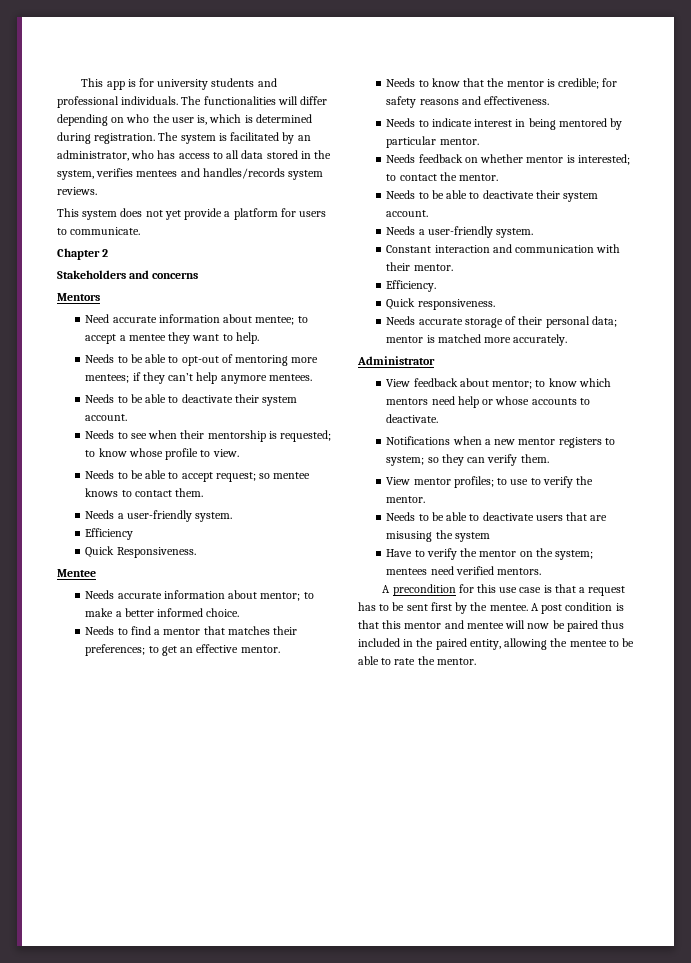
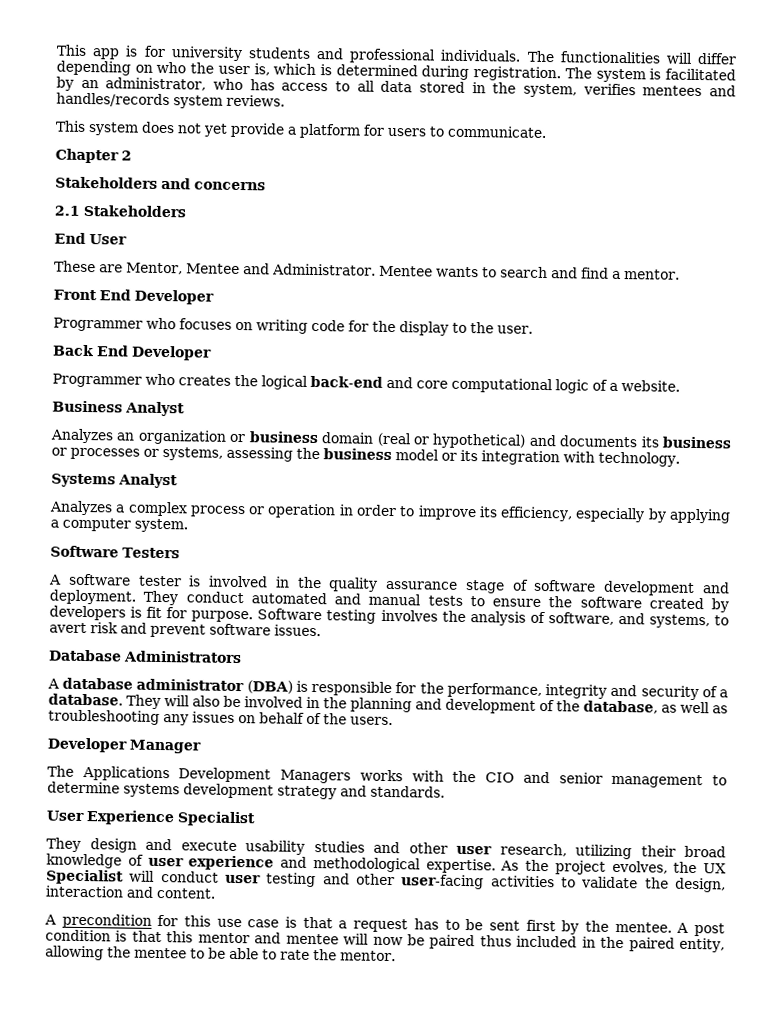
[57,293,100,301] [85,314,308,325] [85,332,259,344] [85,354,319,366] [85,372,312,384] [85,394,298,406] [85,414,128,421] [85,430,332,442] [85,448,239,460] [85,470,311,482] [85,488,204,497] [85,510,233,522] [85,528,134,540] [85,546,196,558] [57,569,96,577] [85,590,314,601] [85,608,240,617] [85,626,298,635] [85,644,280,656] [386,78,618,89] [386,96,550,108] [386,118,623,130] [386,136,479,148] [386,154,630,165] [386,172,499,181] [386,190,599,202] [386,210,429,217] [386,226,534,238] [386,244,621,253] [386,262,453,271] [386,280,437,292] [386,298,495,310] [386,316,617,328] [386,334,568,346] [357,356,435,365] [386,378,611,389] [386,396,590,408] [386,414,439,423] [386,436,615,448] [386,454,549,466] [386,476,594,488] [386,496,426,503] [386,512,608,521] [386,530,490,542] [386,548,594,560] [386,566,542,575] Mentors // Need accurate information about mentee; to accept a mentee they want to help. // Needs to be able to opt-out of mentoring more mentees; if they can’t help anymore mentees. // Needs to be able to deactivate their system account. // Needs to see when their mentorship is requested; to know whose profile to view. // Needs to be able to accept request; so mentee knows to contact them. // Needs a user-friendly system. // Efficiency // Quick Responsiveness. // Mentee // Needs accurate information about mentor; to make a better informed choice. // Needs to find a mentor that matches their preferences; to get an effective mentor. // Needs to know that the mentor is credible; for safety reasons and effectiveness. // Needs to indicate interest in being mentored by particular mentor. // Needs feedback on whether mentor is interested; to contact the mentor. // Needs to be able to deactivate their system account. // Needs a user-friendly system. // Constant interaction and communication with their mentor. // Efficiency. // Quick responsiveness. // Needs accurate storage of their personal data; mentor is matched more accurately. // Administrator // View feedback about mentor; to know which mentors need help or whose accounts to deactivate. // Notifications when a new mentor registers to system; so they can verify them. // View mentor profiles; to use to verify the mentor. // Needs to be able to deactivate users that are misusing the system // Have to verify the mentor on the system; mentees need verified mentors. -> [54,204,186,218] [54,232,127,245] [54,260,680,280] [53,289,214,305] [53,317,533,336] [52,344,212,361] [52,373,680,394] [52,400,185,417] [50,428,731,449] [51,446,680,467] [51,473,178,489] [49,500,731,524] [50,517,188,533] [50,545,180,559] [49,573,730,596] [49,589,729,613] [49,605,729,629] [49,622,321,638] [49,649,242,664] [47,677,729,701] [48,693,728,714] [48,709,393,726] [47,737,201,754] [47,765,728,789] [47,781,445,800] [46,810,256,827] [46,837,726,860] [46,853,726,875] [46,869,727,893] [45,885,216,899] 2.1 Stakeholders // End User // These are Mentor, Mentee and Administrator. Mentee wants to search and find a mentor. // Front End Developer // Programmer who focuses on writing code for the display to the user. // Back End Developer // Programmer who creates the logical back-end and core computational logic of a website. // Business Analyst // Analyzes an organization or business domain (real or hypothetical) and documents its business or processes or systems, assessing the business model or its integration with technology. // Systems Analyst // Analyzes a complex process or operation in order to improve its efficiency, especially by applying a computer system. // Software Testers // A software tester is involved in the quality assurance stage of software development and deployment. They conduct automated and manual tests to ensure the software created by developers is fit for purpose. Software testing involves the analysis of software, and systems, to avert risk and prevent software issues. // Database Administrators // A database administrator (DBA) is responsible for the performance, integrity and security of a database. They will also be involved in the planning and development of the database, as well as troubleshooting any issues on behalf of the users. // Developer Manager // The Applications Development Managers works with the CIO and senior management to determine systems development strategy and standards. // User Experience Specialist // They design and execute usability studies and other user research, utilizing their broad knowledge of user experience and methodological expertise. As the project evolves, the UX Specialist will conduct user testing and other user-facing activities to validate the design, interaction and content.

